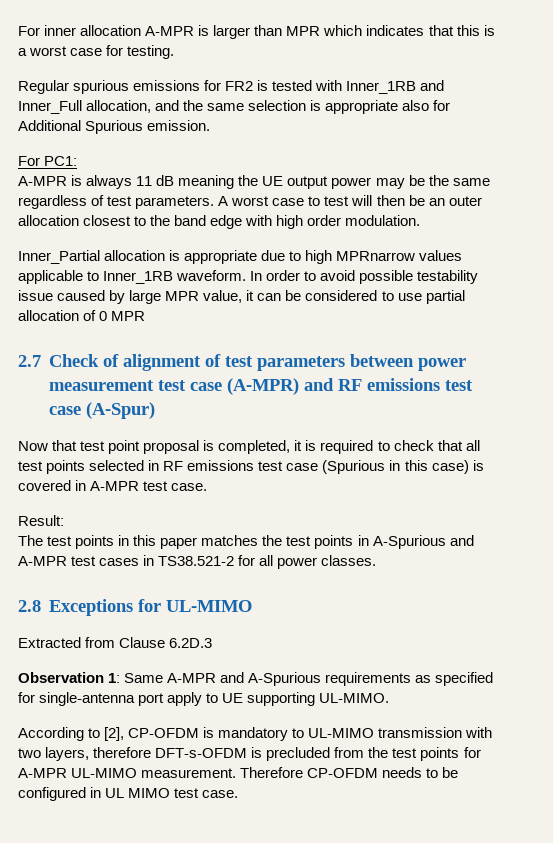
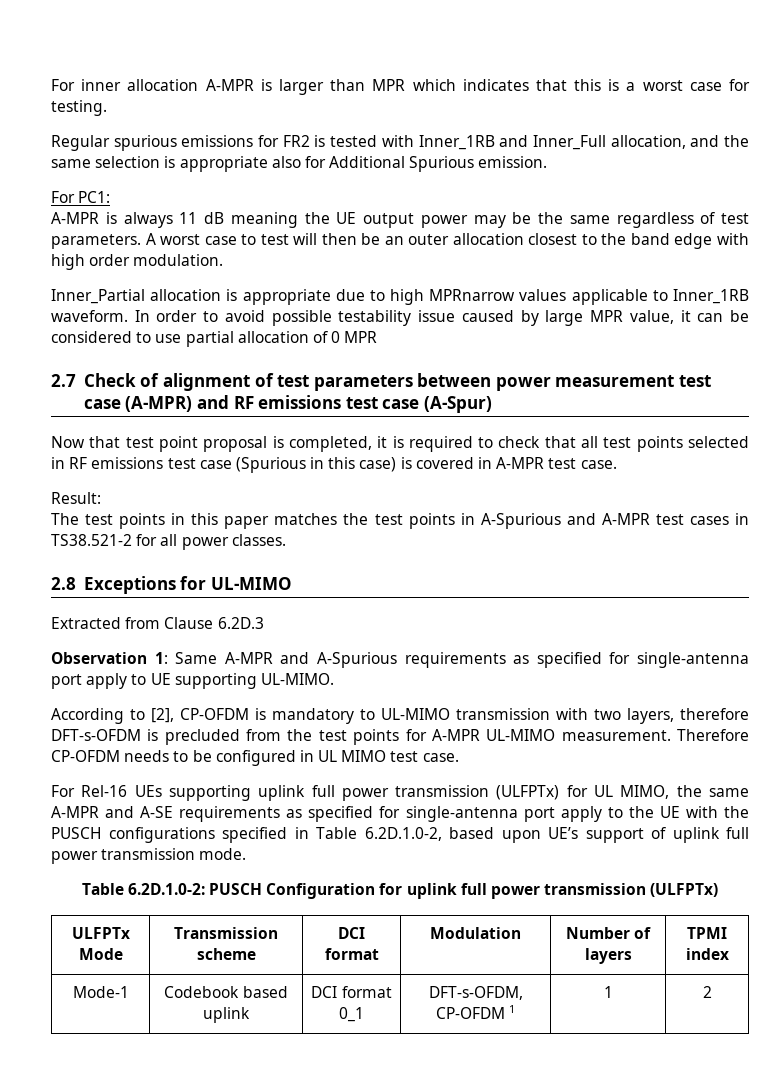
(239, 794) none -> [51,785,749,801] [51,806,749,822] [51,827,749,843] [51,848,247,864] [81,883,719,899] [71,927,130,939] [78,948,123,960] [174,927,278,939] [196,948,256,960] [338,927,365,939] [324,948,379,960] [430,927,521,939] [565,927,652,939] [584,948,632,964] [687,927,727,939] [685,948,729,960] [72,986,129,998] [164,986,288,998] [203,1007,250,1023] [311,986,392,998] [339,1007,364,1022] [428,986,523,1000] [435,1005,516,1019] [603,986,613,998] [702,986,712,998] // For Rel-16 UEs supporting uplink full power transmission (ULFPTx) for UL MIMO, the same A-MPR and A-SE requirements as specified for single-antenna port apply to the UE with the PUSCH configurations specified in Table 6.2D.1.0-2, based upon UE’s support of uplink full power transmission mode. // Table 6.2D.1.0-2: PUSCH Configuration for uplink full power transmission (ULFPTx) // ULFPTx Mode | Transmission scheme | DCI format | Modulation | Number of layers | TPMI index // Mode-1 | Codebook based uplink | DCI format 0_1 | DFT-s-OFDM, CP-OFDM 1 | 1 | 2

